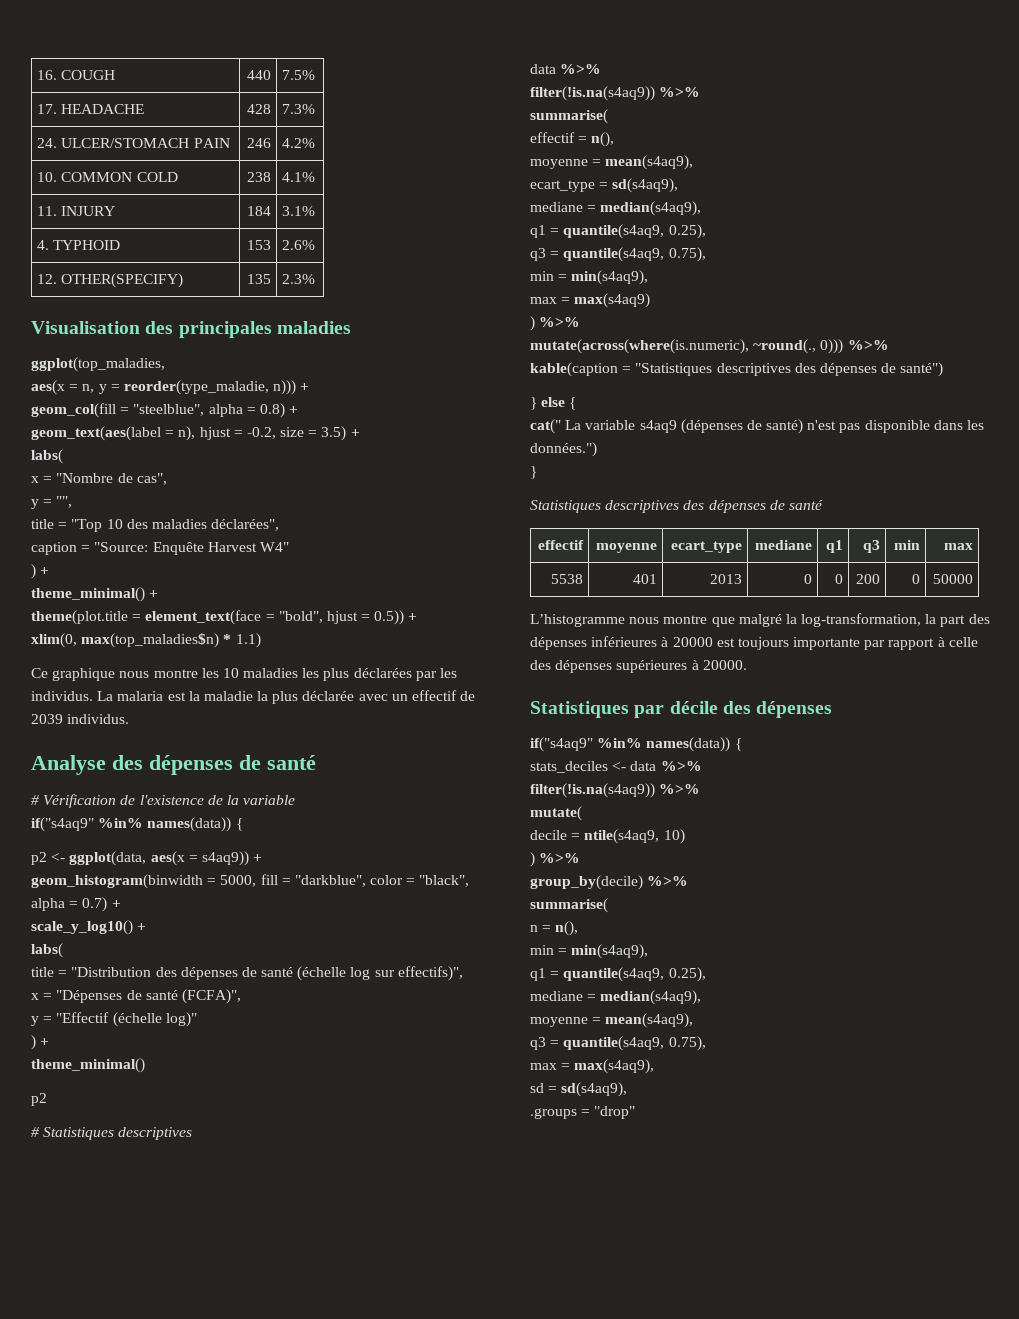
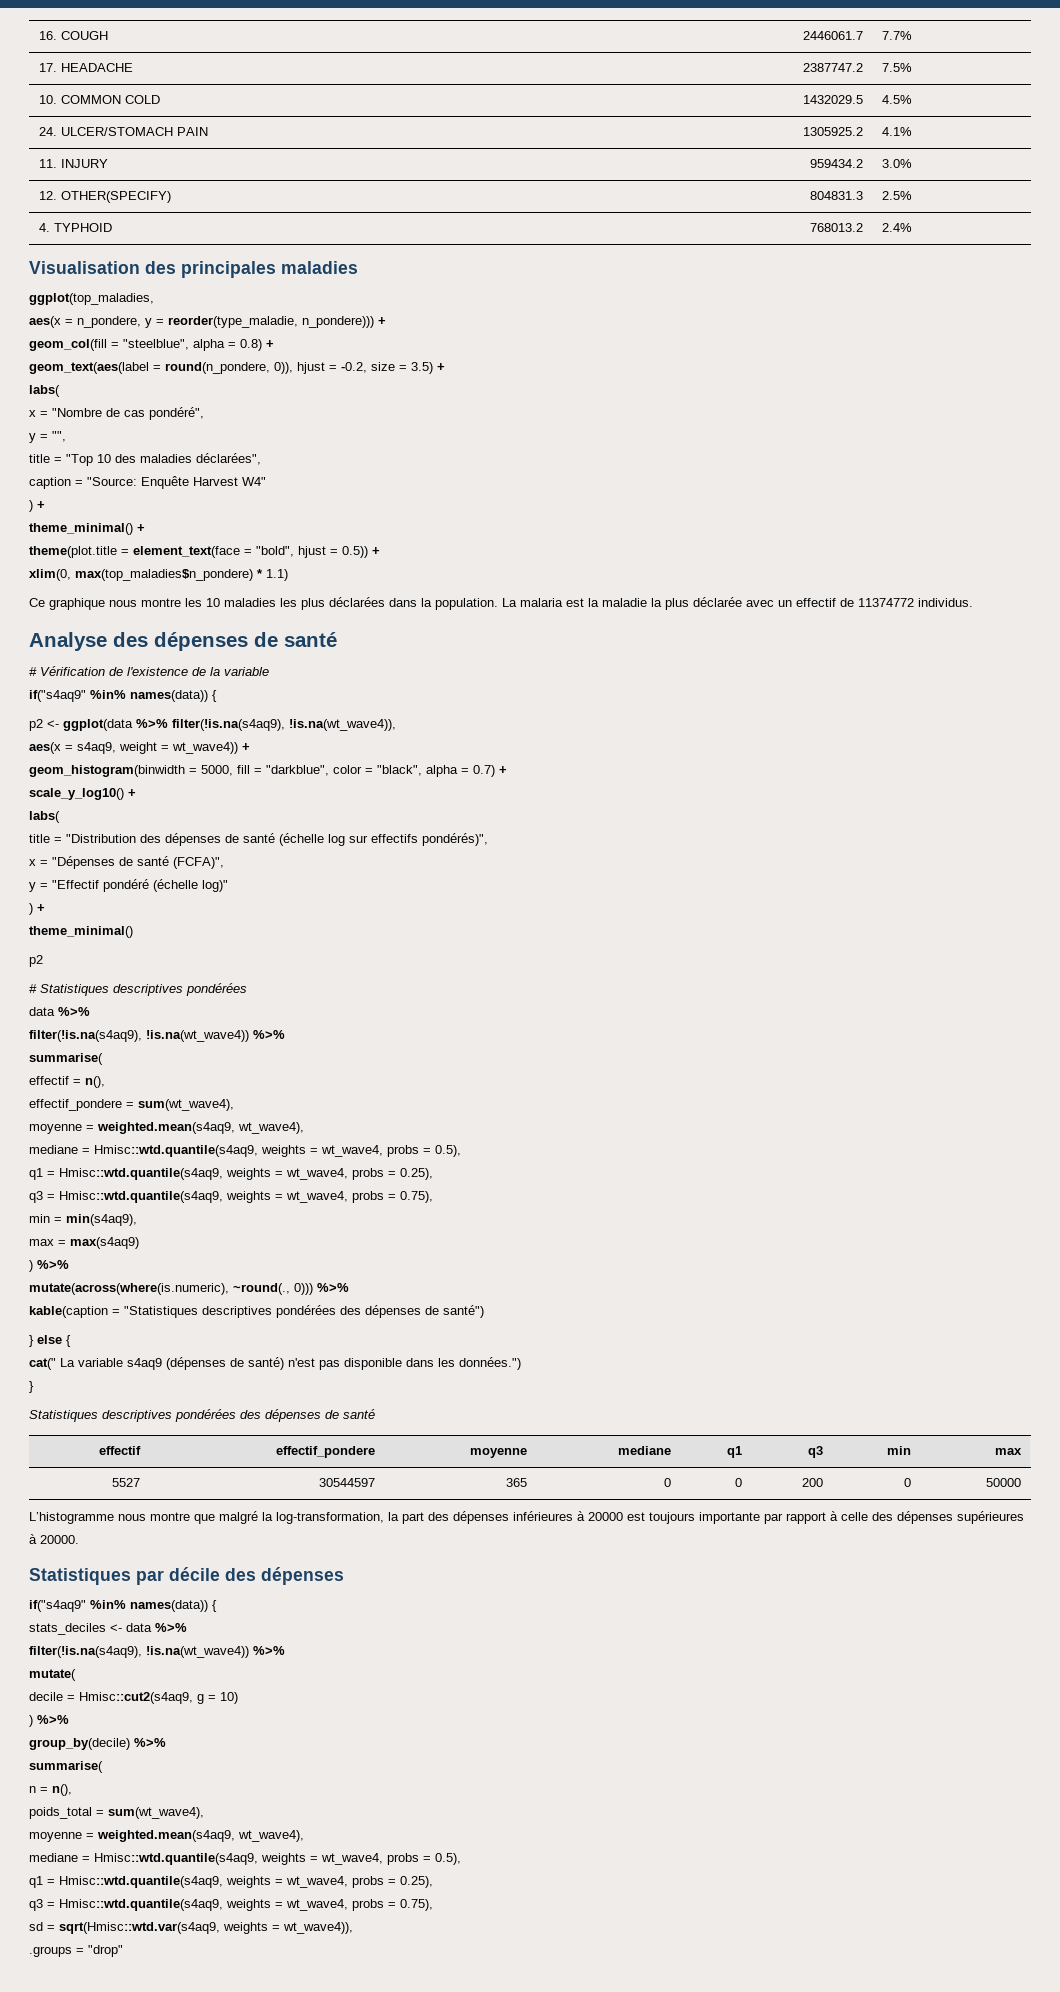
[246,70,271,80] [282,70,316,80] 440 | 7.5% -> [803,31,864,40] [881,31,912,40] 2446061.7 | 7.7%
[246,104,271,114] [282,104,316,114] [37,138,230,148] [246,138,271,148] [282,138,316,148] [37,172,178,182] [246,172,271,182] [282,172,316,182] [37,206,116,216] [246,206,271,216] [282,206,316,216] [37,240,121,250] [246,240,271,250] [282,240,316,250] [37,273,184,288] [246,274,271,284] [282,274,316,284] 428 | 7.3% // 24. ULCER/STOMACH PAIN | 246 | 4.2% // 10. COMMON COLD | 238 | 4.1% // 11. INJURY | 184 | 3.1% // 4. TYPHOID | 153 | 2.6% // 12. OTHER(SPECIFY) | 135 | 2.3% -> [803,63,864,72] [881,63,912,72] [38,95,160,104] [803,95,864,104] [881,95,912,104] [38,127,208,136] [803,127,864,136] [881,127,912,136] [38,159,108,168] [810,159,864,168] [881,159,912,168] [38,191,171,203] [810,191,864,200] [881,191,912,200] [38,223,112,232] [810,223,864,232] [881,223,912,232] 2387747.2 | 7.5% // 10. COMMON COLD | 1432029.5 | 4.5% // 24. ULCER/STOMACH PAIN | 1305925.2 | 4.1% // 11. INJURY | 959434.2 | 3.0% // 12. OTHER(SPECIFY) | 804831.3 | 2.5% // 4. TYPHOID | 768013.2 | 2.4%
[82,384,95,393] n, -> [77,316,141,328] n_pondere,
[273,380,297,395] n))) -> [302,316,374,328] n_pondere)))
[178,426,196,441] n), -> [165,362,293,374] round(n_pondere, 0)),
[136,473,167,485] cas", -> [124,407,204,420] cas pondéré",
[81,633,220,648] max(top_maladies$n) -> [75,569,253,581] max(top_maladies$n_pondere)
[415,668,458,681] [31,691,93,701] par les individus. -> [389,598,498,610] dans la population.
[31,714,63,724] 2039 -> [858,598,914,607] 11374772
[69,851,249,866] ggplot(data, aes(x = s4aq9)) -> [63,719,396,731] [29,742,238,754] ggplot(data %>% filter(!is.na(s4aq9), !is.na(wt_wave4)), // aes(x = s4aq9, weight = wt_wave4))
[397,966,463,981] effectifs)", -> [371,833,488,846] effectifs pondérés)",
(110, 1017) none -> [103,879,149,892] pondéré
[530,64,602,74] [530,86,655,101] // data %>% // filter(!is.na(s4aq9)) -> [186,983,247,996] [29,1007,90,1016] [29,1030,249,1042] pondérées // data %>% // filter(!is.na(s4aq9), !is.na(wt_wave4))
[530,155,694,170] [530,178,679,193] [530,201,702,216] [530,224,706,239] [530,247,665,262] // moyenne = mean(s4aq9), // ecart_type = sd(s4aq9), // mediane = median(s4aq9), // q1 = quantile(s4aq9, 0.25), // q3 = quantile(s4aq9, -> [29,1099,234,1111] [29,1122,304,1134] [29,1145,461,1157] [29,1168,433,1180] [29,1191,396,1203] // effectif_pondere = sum(wt_wave4), // moyenne = weighted.mean(s4aq9, wt_wave4), // mediane = Hmisc::wtd.quantile(s4aq9, weights = wt_wave4, probs = 0.5), // q1 = Hmisc::wtd.quantile(s4aq9, weights = wt_wave4, probs = 0.25), // q3 = Hmisc::wtd.quantile(s4aq9, weights = wt_wave4, probs =
(791, 369) none -> [276,1305,336,1318] pondérées
(680, 506) none -> [175,1409,236,1422] pondérées
[595,543,657,553] [670,541,742,553] | moyenne | ecart_type -> [276,1446,376,1458] [470,1448,528,1458] | effectif_pondere | moyenne
[550,574,583,584] [632,574,657,584] [709,574,742,584] 5538 | 401 | 2013 -> [112,1478,141,1487] [319,1478,376,1487] [506,1478,528,1487] 5527 | 30544597 | 365
[530,783,655,798] filter(!is.na(s4aq9)) -> [29,1646,249,1658] filter(!is.na(s4aq9), !is.na(wt_wave4))
[584,829,660,844] ntile(s4aq9, -> [79,1692,216,1704] Hmisc::cut2(s4aq9, g =
[530,944,649,959] [530,967,706,982] [530,990,702,1005] [530,1013,694,1028] [530,1036,706,1051] [530,1059,655,1074] [530,1082,628,1097] min = min(s4aq9), // q1 = quantile(s4aq9, 0.25), // mediane = median(s4aq9), // moyenne = mean(s4aq9), // q3 = quantile(s4aq9, 0.75), // max = max(s4aq9), // sd = sd(s4aq9), -> [29,1807,204,1819] [29,1830,304,1842] [29,1853,461,1865] [29,1876,433,1888] [29,1899,433,1911] [29,1922,353,1934] poids_total = sum(wt_wave4), // moyenne = weighted.mean(s4aq9, wt_wave4), // mediane = Hmisc::wtd.quantile(s4aq9, weights = wt_wave4, probs = 0.5), // q1 = Hmisc::wtd.quantile(s4aq9, weights = wt_wave4, probs = 0.25), // q3 = Hmisc::wtd.quantile(s4aq9, weights = wt_wave4, probs = 0.75), // sd = sqrt(Hmisc::wtd.var(s4aq9, weights = wt_wave4)),

